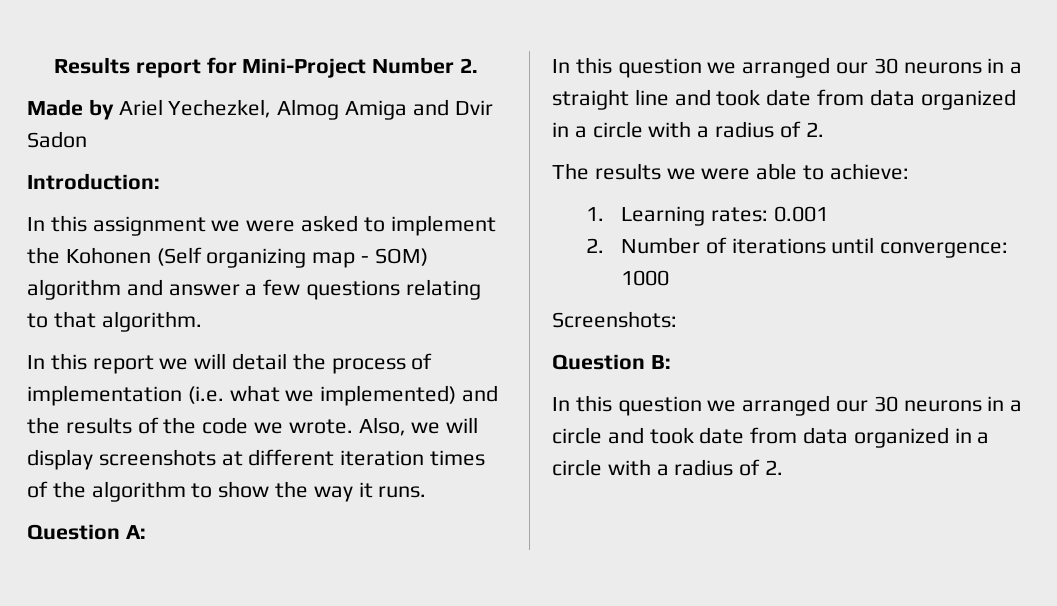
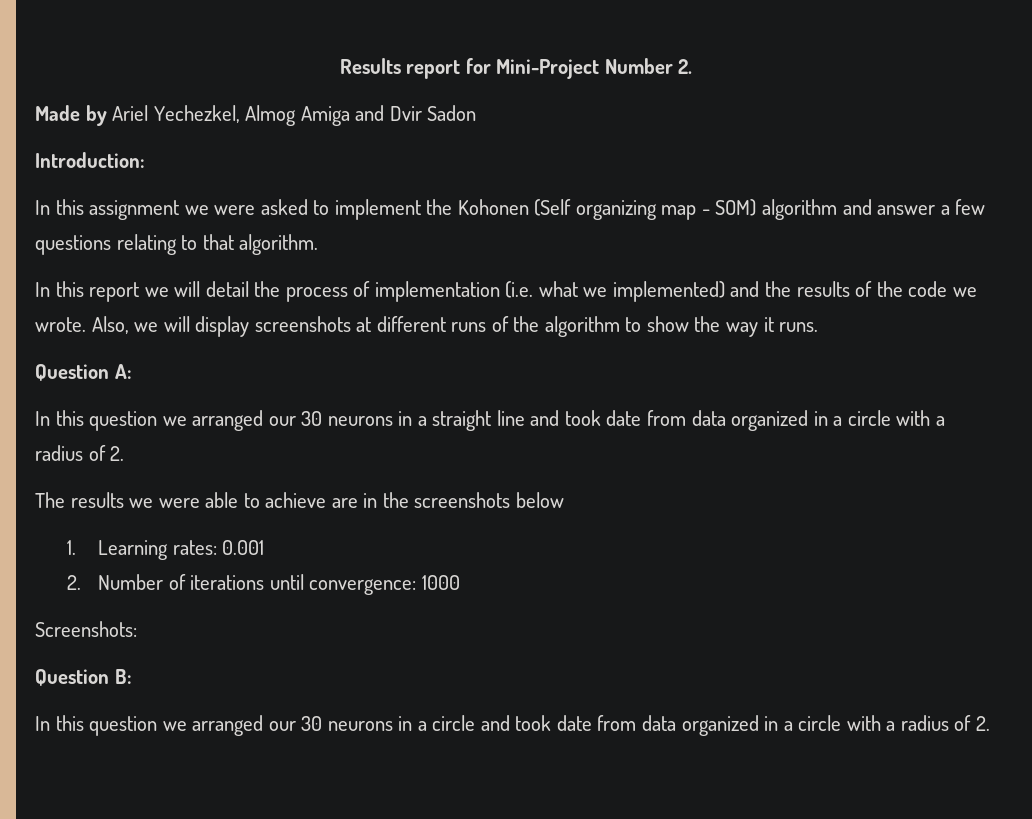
[340,450,486,466] iteration times -> [451,322,487,332] runs
[829,163,909,180] achieve: -> [265,492,564,508] achieve are in the screenshots below

